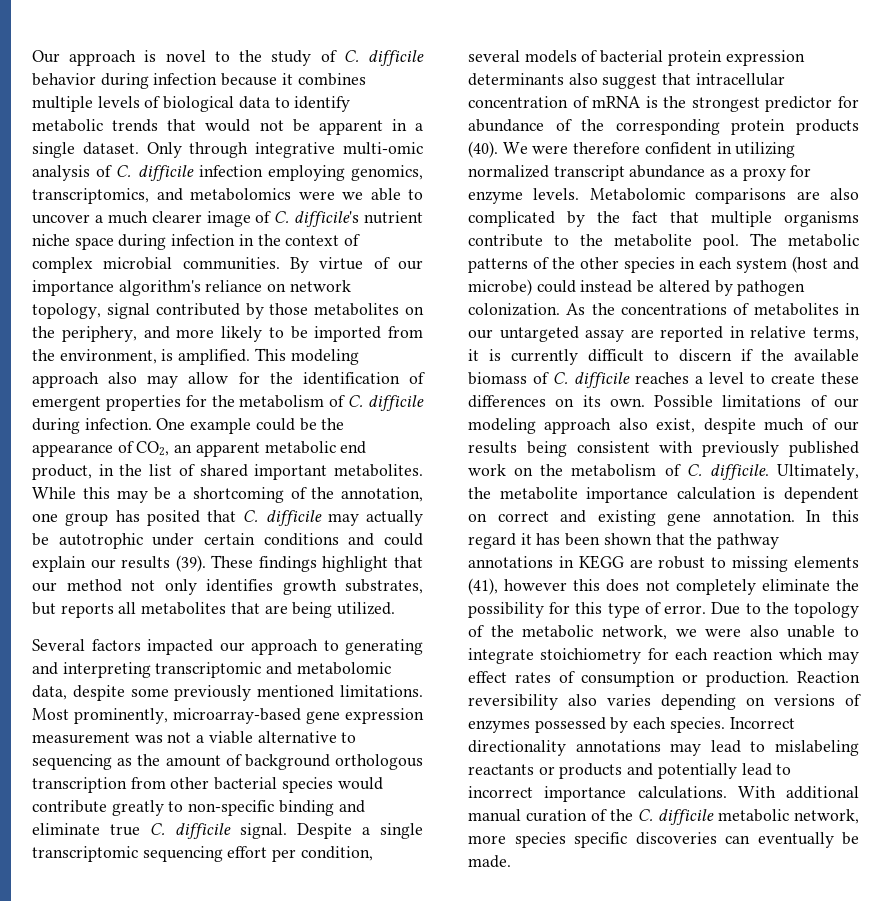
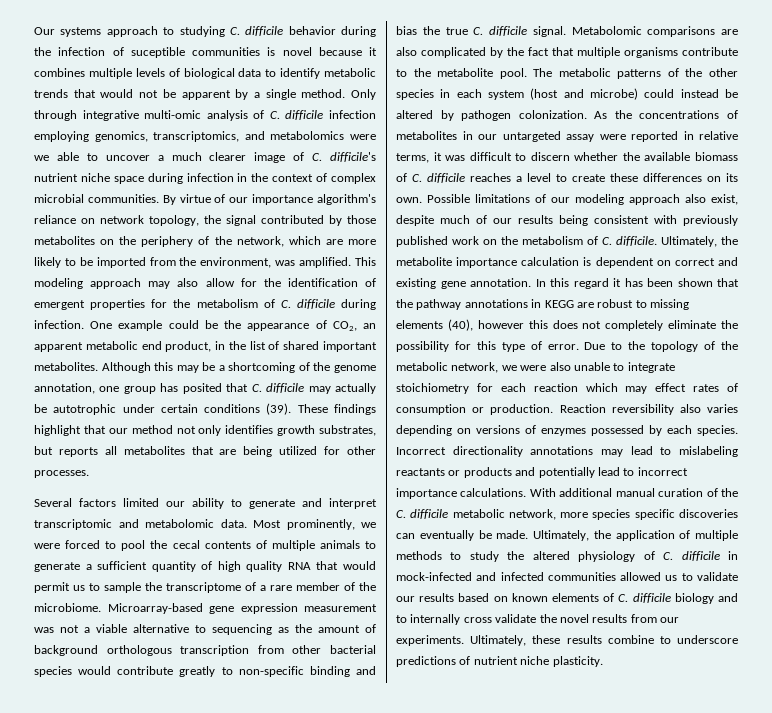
[69,50,425,66] [32,73,218,89] approach is novel to the study of C. difficile behavior during infection -> [60,26,376,37] [34,47,312,58] systems approach to studying C. difficile behavior during the infection of suceptible communities is novel
[391,119,423,131] [32,142,139,158] in a single dataset. -> [235,89,346,100] by a single method.
(101, 311) none -> [204,215,221,224] the
[61,326,170,342] periphery, and -> [141,236,343,247] periphery of the network, which are
[161,349,174,361] is -> [275,260,296,266] was
[108,372,179,388] also may -> [148,278,199,289] may also
[32,487,76,499] While -> [101,362,151,373] Although
(335, 493) none -> [333,365,376,373] genome
[348,533,423,546] [32,556,171,572] and could explain our results -> (261, 408) none
[337,602,396,615] [32,639,423,655] [32,662,391,678] [32,685,424,701] [32,708,301,724] utilized. // Several factors impacted our approach to generating and interpreting transcriptomic and metabolomic data, despite some previously mentioned limitations. Most prominently, microarray-based -> [279,446,376,455] [34,470,89,478] [34,498,377,509] [34,519,376,530] [34,540,376,551] [34,561,376,572] [34,582,376,593] [34,603,203,614] utilized for other processes. // Several factors limited our ability to generate and interpret transcriptomic and metabolomic data. Most prominently, we were forced to pool the cecal contents of multiple animals to generate a sufficient quantity of high quality RNA that would permit us to sample the transcriptome of a rare member of the microbiome. Microarray-based
[32,823,100,835] eliminate -> [396,26,440,35] bias the
[297,823,423,839] [32,846,373,862] [468,50,805,66] [468,73,785,89] [468,96,859,112] [468,119,859,135] [468,141,796,158] [468,165,812,181] [468,188,580,204] Despite a single transcriptomic sequencing effort per condition, several models of bacterial protein expression determinants also suggest that intracellular concentration of mRNA is the strongest predictor for abundance of the corresponding protein products (40). We were therefore confident in utilizing normalized transcript abundance as a proxy for enzyme levels. -> (566, 31) none
[630,329,654,338] are -> [599,134,626,140] were
[489,349,578,365] is currently -> [445,155,466,161] was
[741,349,753,361] if -> [574,152,619,161] whether
[468,578,498,595] (41), -> [447,319,473,331] (40),
(511, 861) none -> [533,530,738,541] [396,551,738,562] [396,572,738,581] [396,593,738,604] [396,614,679,625] [396,635,738,646] [396,656,603,667] Ultimately, the application of multiple methods to study the altered physiology of C. difficile in mock-infected and infected communities allowed us to validate our results based on known elements of C. difficile biology and to internally cross validate the novel results from our experiments. Ultimately, these results combine to underscore predictions of nutrient niche plasticity.

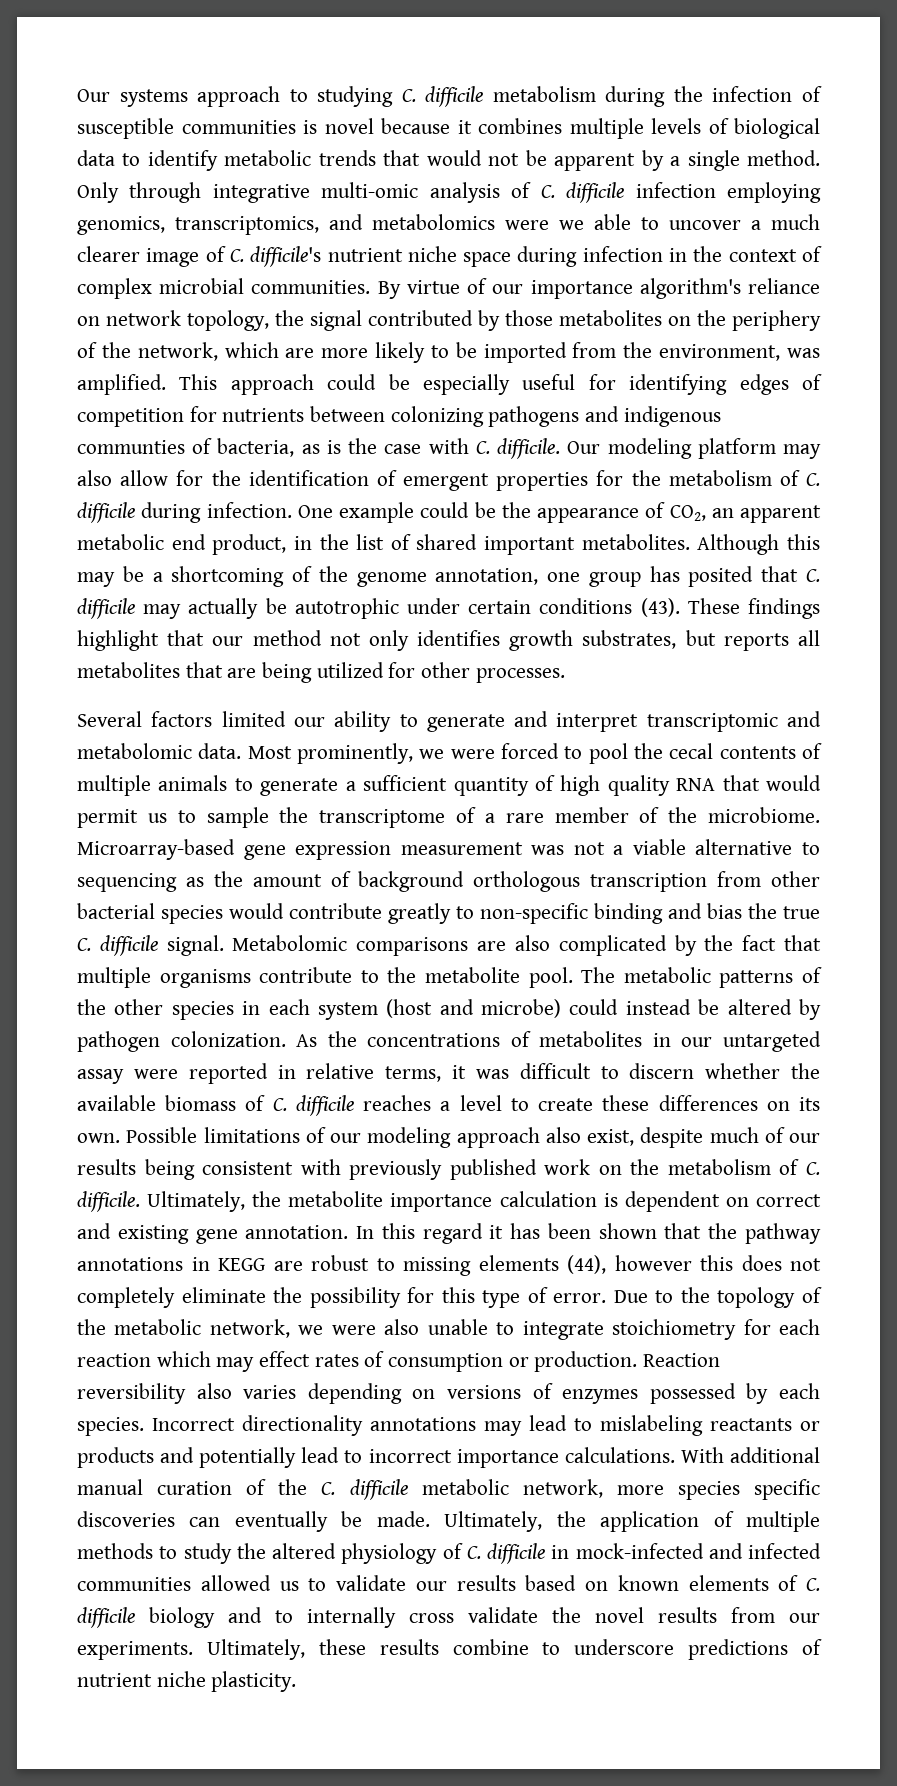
[288,26,336,35] behavior -> [492,86,596,102] metabolism
[130,47,185,58] suceptible -> [77,118,174,139] susceptible
[34,278,142,289] modeling approach -> [230,374,822,395] [77,406,721,427] [77,438,776,459] approach could be especially useful for identifying edges of competition for nutrients between colonizing pathogens and indigenous communties of bacteria, as is the case with C. difficile. Our modeling platform
[266,403,292,415] (39). -> [640,598,680,617] (43).
[447,319,473,331] (40), -> [567,1255,606,1274] (44),

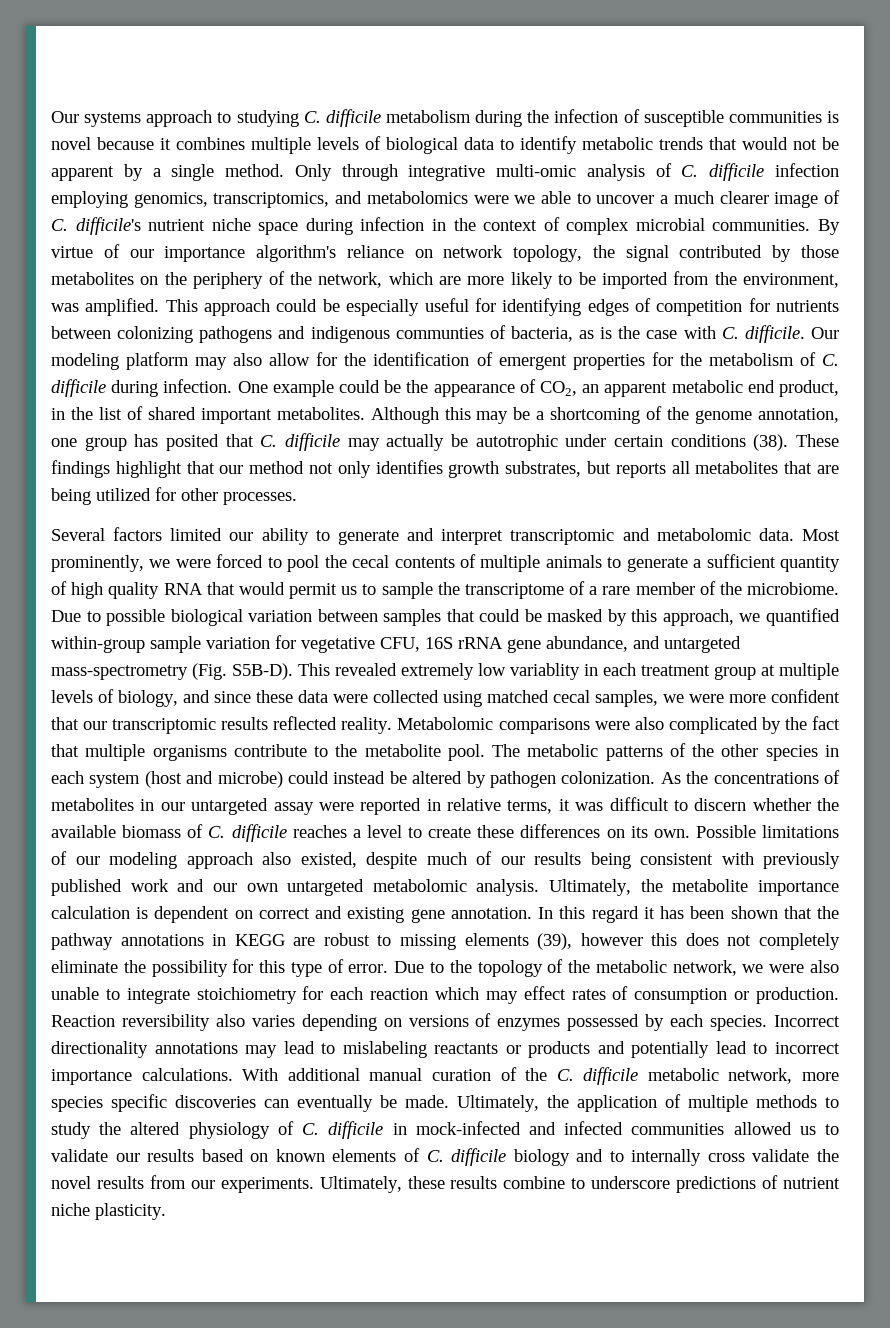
[640,598,680,617] (43). -> [753,434,789,451] (38).
[77,839,820,860] [77,871,821,892] [77,903,820,924] [77,935,224,956] Microarray-based gene expression measurement was not a viable alternative to sequencing as the amount of background orthologous transcription from other bacterial species would contribute greatly to non-specific binding and bias the true C. difficile signal. -> [51,608,840,626] [51,635,741,653] [51,663,839,680] [51,689,840,707] [51,716,393,734] Due to possible biological variation between samples that could be masked by this approach, we quantified within-group sample variation for vegetative CFU, 16S rRNA gene abundance, and untargeted mass-spectrometry (Fig. S5B-D). This revealed extremely low variablity in each treatment group at multiple levels of biology, and since these data were collected using matched cecal samples, we were more confident that our transcriptomic results reflected reality.
[477,941,507,951] are -> [594,721,630,730] were
[587,1129,634,1146] exist, -> [300,852,357,868] existed,
[598,1159,820,1175] [77,1191,140,1212] on the metabolism of C. difficile. -> [177,879,540,896] and our own untargeted metabolomic analysis.
[567,1255,606,1274] (44), -> [537,933,573,950] (39),

